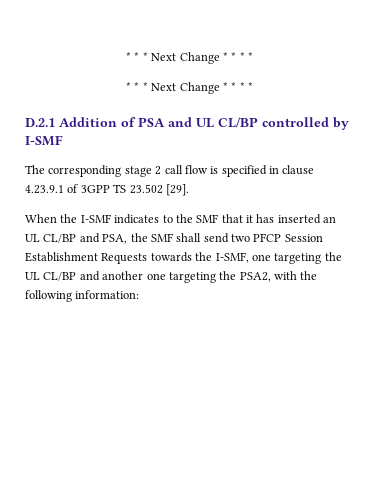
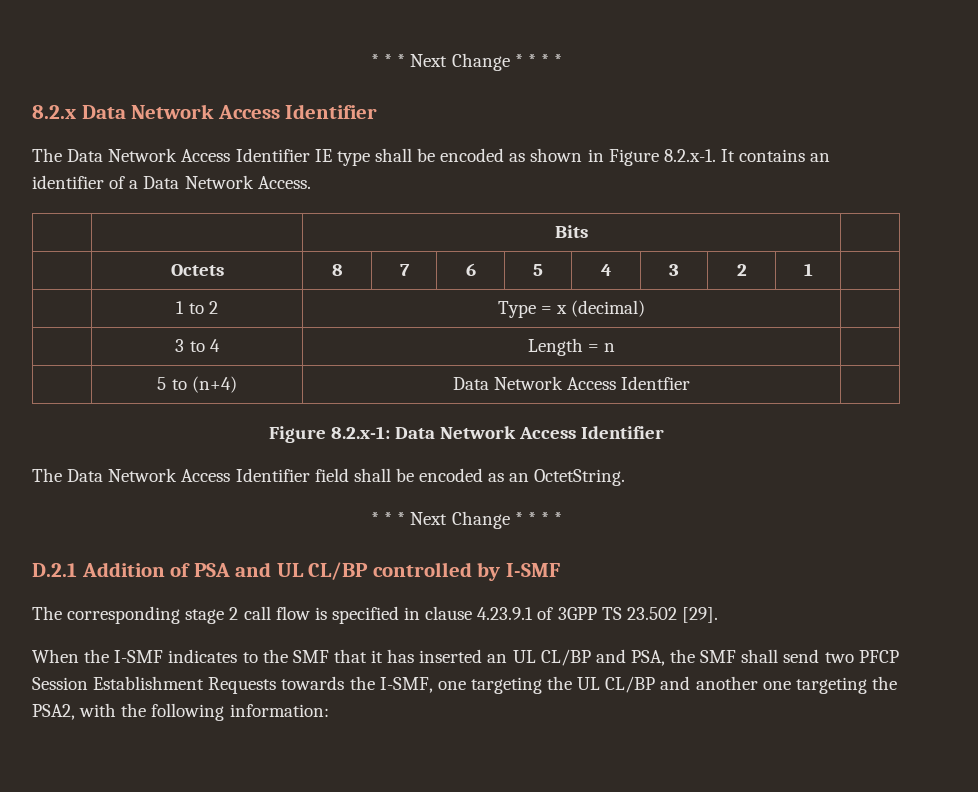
[126,52,253,64] * * * Next Change * * * * -> [370,53,563,71] [32,104,378,119] [32,148,831,166] [32,175,311,189] [555,225,588,238] [170,264,224,276] [331,264,343,276] [399,264,410,276] [465,263,476,276] [533,264,543,276] [600,264,612,276] [669,264,679,276] [736,264,747,276] [803,263,813,276] [176,301,218,314] [497,300,646,318] [175,339,220,352] [527,338,616,356] [157,376,237,393] [452,376,691,390] [268,426,665,443] [32,468,626,486] * * * Next Change * * * * // 8.2.x Data Network Access Identifier // The Data Network Access Identifier IE type shall be encoded as shown in Figure 8.2.x-1. It contains an identifier of a Data Network Access. // | | Bits | // | Octets | 8 | 7 | 6 | 5 | 4 | 3 | 2 | 1 | // | 1 to 2 | Type = x (decimal) | // | 3 to 4 | Length = n | // | 5 to (n+4) | Data Network Access Identfier | // Figure 8.2.x-1: Data Network Access Identifier // The Data Network Access Identifier field shall be encoded as an OctetString.

